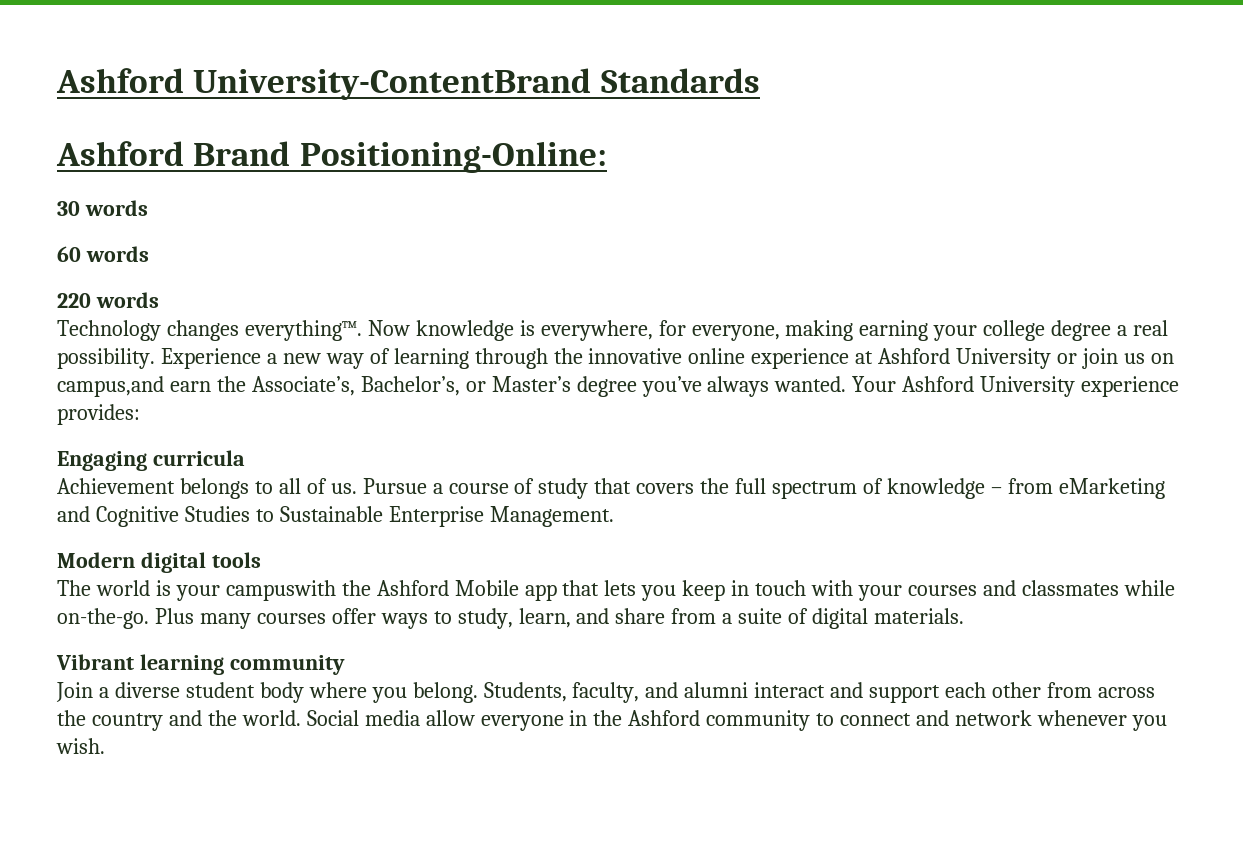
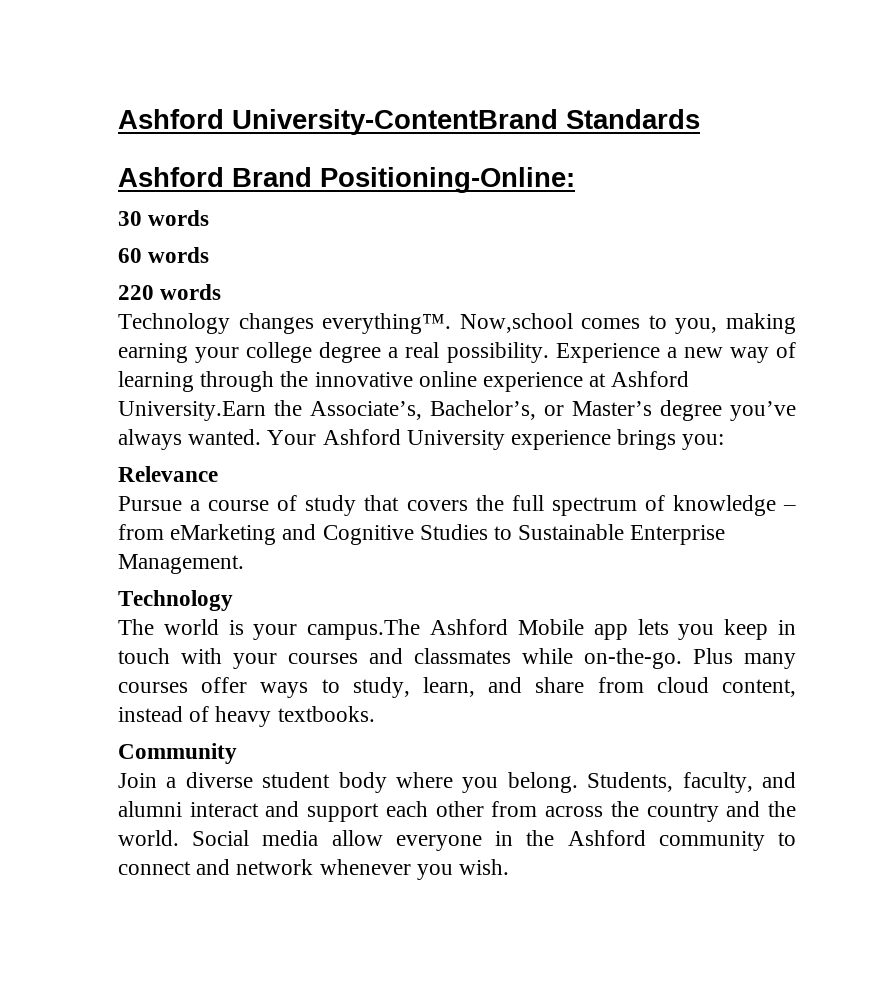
[367,320,780,341] Now knowledge is everywhere, for everyone, -> [459,313,718,334] Now,school comes to you,
[956,348,1174,369] [57,376,211,397] University or join us on campus,and earn -> [118,401,266,421] University.Earn
[57,404,140,425] [57,450,245,471] [57,478,357,499] provides: // Engaging curricula // Achievement belongs to all of us. -> [617,429,725,450] [118,466,218,482] brings you: // Relevance //
[57,552,261,573] Modern digital tools -> [118,590,233,611] Technology
[225,580,371,601] campuswith the -> [307,619,421,640] campus.The
[562,580,600,596] that -> (628, 632) none
[722,608,965,629] [56,654,345,675] a suite of digital materials. // Vibrant learning community -> [656,677,796,697] [118,706,375,727] [118,743,237,764] cloud content, instead of heavy textbooks. // Community

